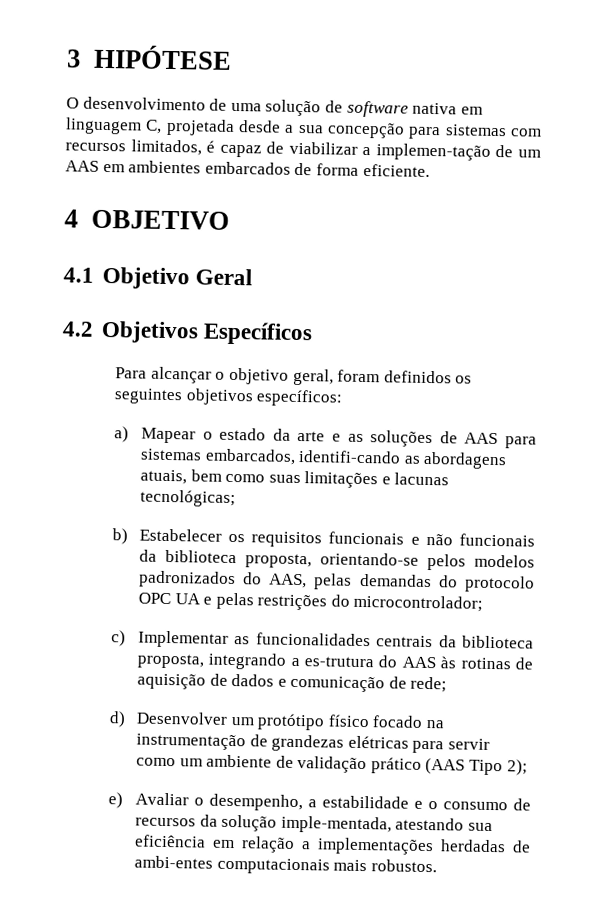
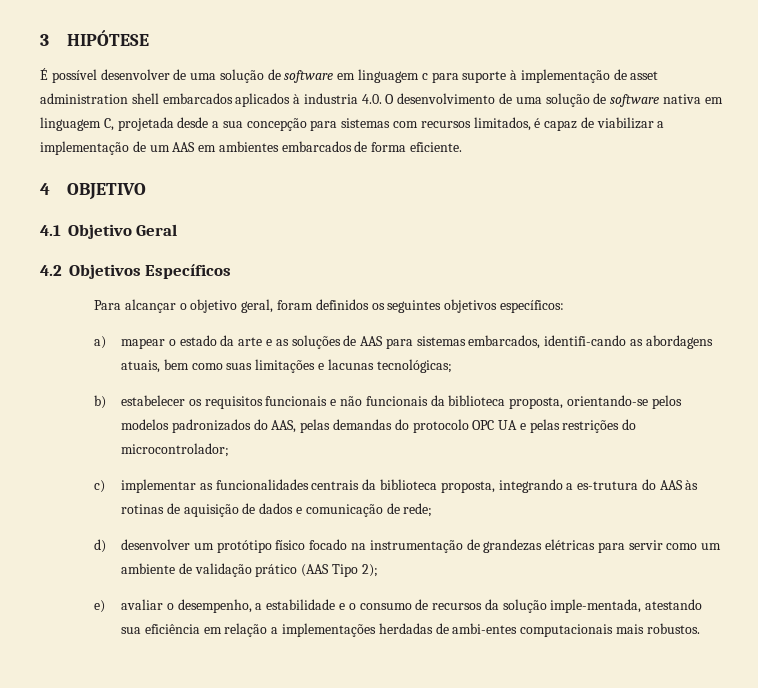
(232, 57) none -> [40,68,659,83] [40,93,382,107] É possível desenvolver de uma solução de software em linguagem c para suporte à implementação de asset administration shell embarcados aplicados à industria 4.0.
[375,143,491,161] implemen-tação -> [40,141,129,155] implementação
[140,427,196,444] Mapear -> [121,338,166,349] mapear
[138,528,222,542] Estabelecer -> [121,395,186,406] estabelecer
[137,630,229,648] Implementar -> [121,479,197,493] implementar
[135,711,228,725] Desenvolver -> [121,539,191,550] desenvolver
[134,792,189,806] Avaliar -> [121,599,164,610] avaliar

